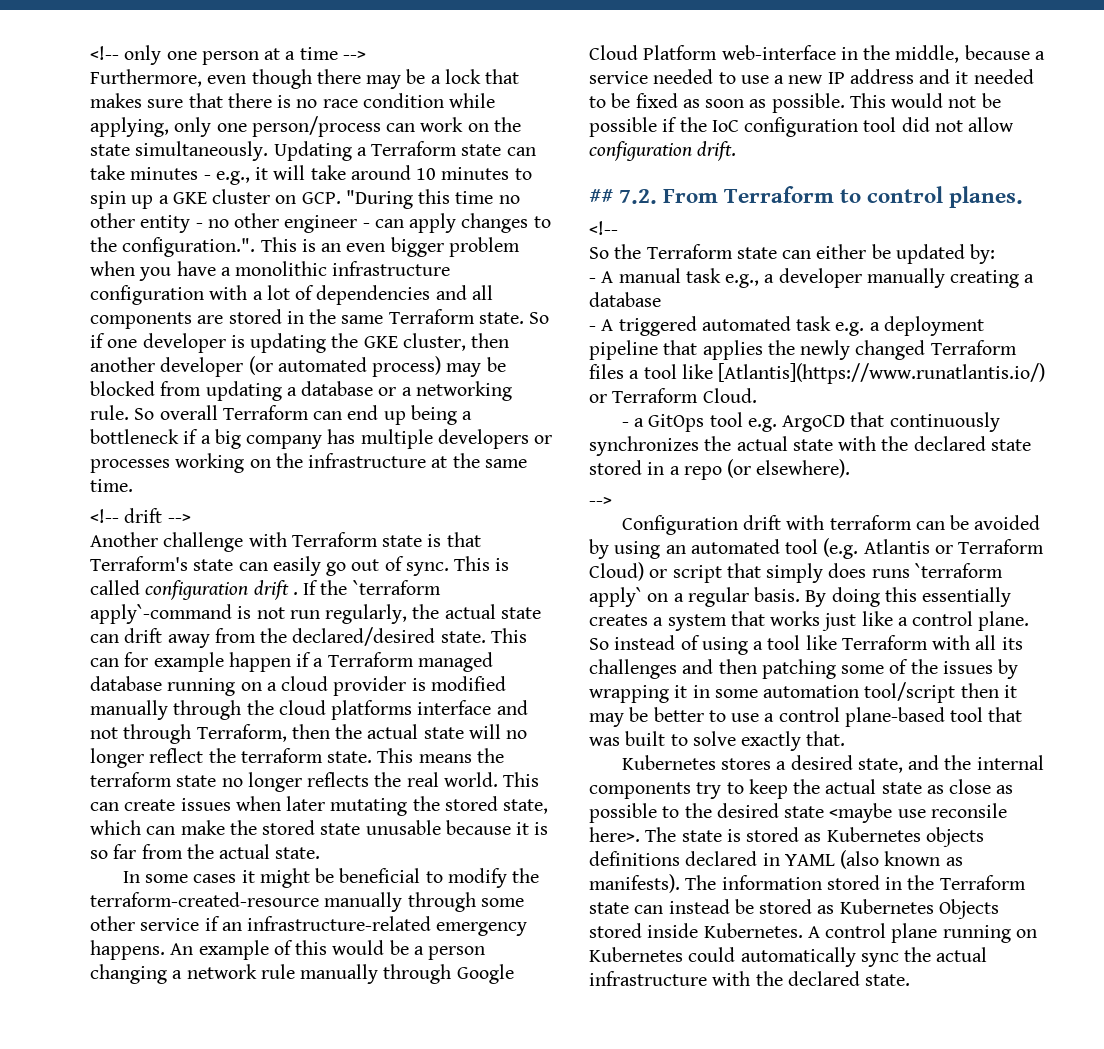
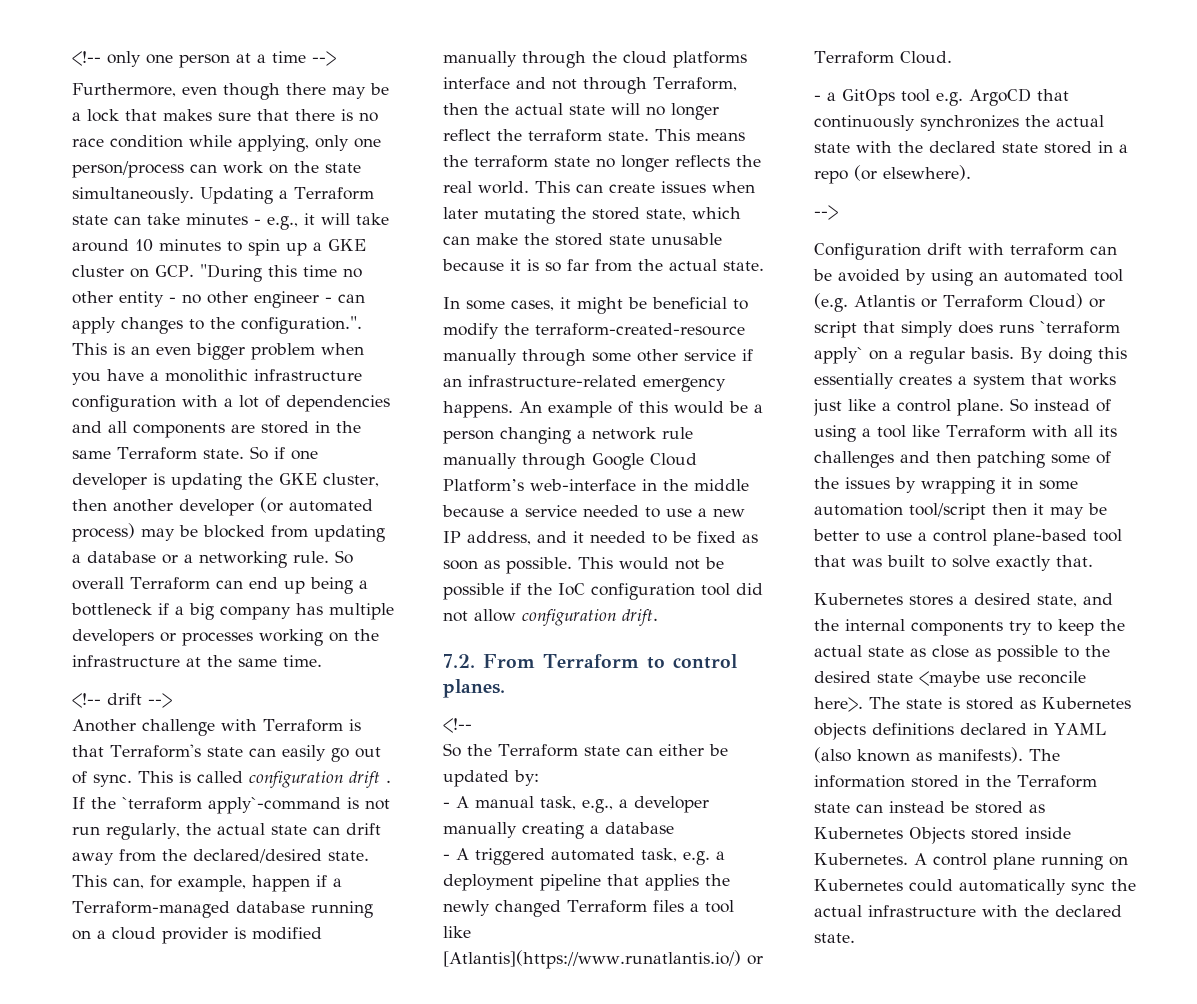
[382,535,423,547] state -> (343, 725) none
[90,652,224,672] can for example -> [113,875,246,892] can, for example,
[327,652,493,672] Terraform managed -> [72,901,230,918] Terraform-managed
[193,874,237,883] cases -> [511,300,554,311] cases,
[643,45,718,60] Platform -> [443,479,524,492] Platform’s
[895,45,960,63] middle, -> [694,479,749,491] middle
[849,69,914,84] address -> [467,531,531,545] address,
[589,189,613,203] ## -> (658, 617) none
[685,268,721,283] task -> [540,796,576,810] task,
[796,316,832,331] task -> [641,848,677,862] task,
[930,803,1007,818] reconsile -> [1018,671,1086,684] reconcile

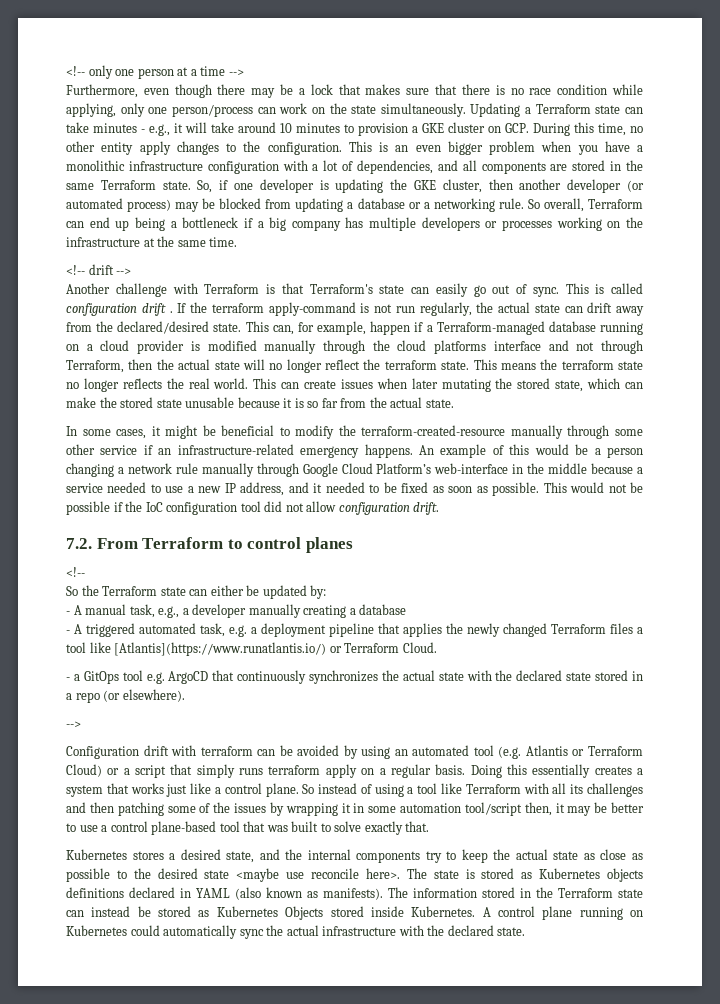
[248,239,307,256] spin up -> [358,123,408,136] provision
[199,264,362,282] [72,291,365,308] "During this time no other entity - no other engineer - can -> [533,122,643,136] [66,141,134,155] During this time, no other entity
[241,316,362,334] configuration.". -> [267,142,342,155] configuration.
[286,395,390,412] dependencies -> [356,160,433,174] dependencies,
[249,446,268,460] So -> [197,180,213,193] So,
[72,577,124,590] overall -> [543,198,584,212] overall,
[122,797,341,814] `terraform apply`-command -> [211,302,356,316] terraform apply-command
[443,679,505,698] planes. -> [305,537,353,553] planes
(1105, 303) none -> [123,768,130,775] a
[958,321,1120,334] [814,347,863,364] does runs `terraform apply` -> [239,764,357,778] runs terraform apply
[1020,347,1092,364] By doing -> [470,765,502,778] Doing
[992,503,1027,515] then -> [524,802,552,816] then,

